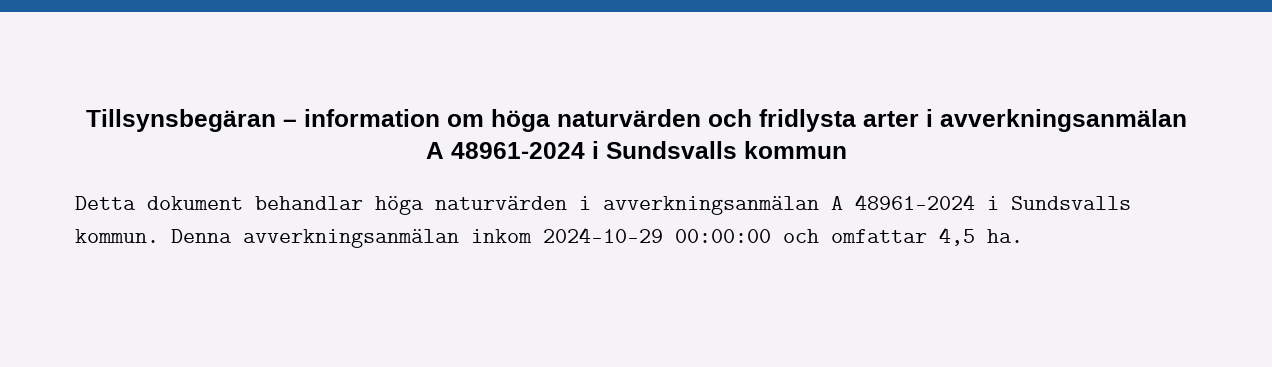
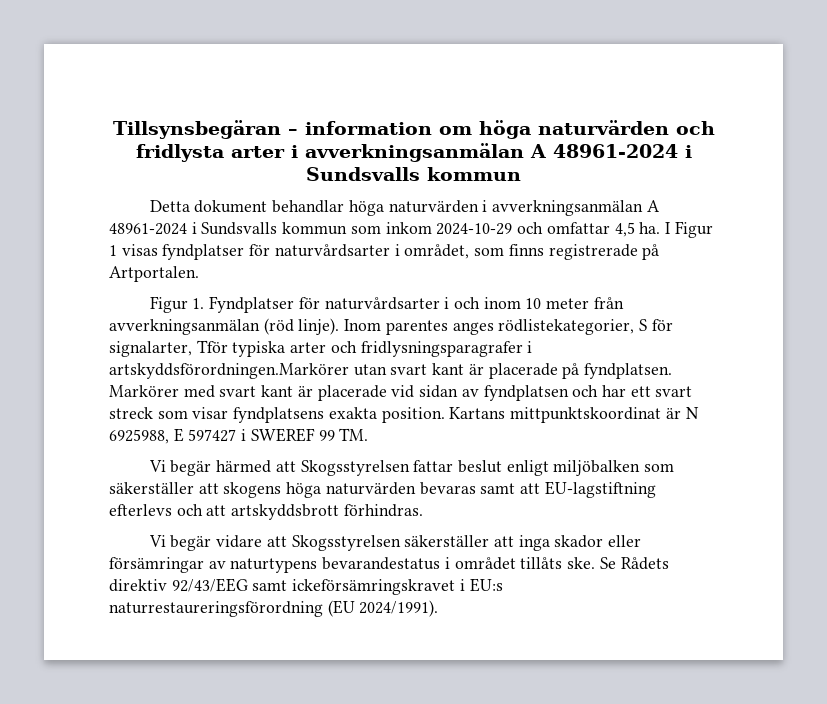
[75,229,459,248] kommun. Denna avverkningsanmälan -> [282,222,381,235] kommun som
[675,229,771,243] 00:00:00 -> (513, 229) none
(1023, 236) none -> [664,221,713,238] [109,244,660,260] [109,266,199,282] [149,296,624,313] [109,318,673,335] [109,340,533,357] [109,363,673,379] [109,385,693,401] [109,407,699,423] [109,428,369,444] [148,460,675,476] [109,481,656,498] [109,504,423,520] [148,535,642,551] [109,557,669,573] [109,578,503,595] [109,600,439,617] I Figur 1 visas fyndplatser för naturvårdsarter i området, som finns registrerade på Artportalen. // Figur 1. Fyndplatser för naturvårdsarter i och inom 10 meter från avverkningsanmälan (röd linje). Inom parentes anges rödlistekategorier, S för signalarter, Tför typiska arter och fridlysningsparagrafer i artskyddsförordningen.Markörer utan svart kant är placerade på fyndplatsen. Markörer med svart kant är placerade vid sidan av fyndplatsen och har ett svart streck som visar fyndplatsens exakta position. Kartans mittpunktskoordinat är N 6925988, E 597427 i SWEREF 99 TM. // Vi begär härmed att Skogsstyrelsen fattar beslut enligt miljöbalken som säkerställer att skogens höga naturvärden bevaras samt att EU-lagstiftning efterlevs och att artskyddsbrott förhindras. // Vi begär vidare att Skogsstyrelsen säkerställer att inga skador eller försämringar av naturtypens bevarandestatus i området tillåts ske. Se Rådets direktiv 92/43/EEG samt ickeförsämringskravet i EU:s naturrestaureringsförordning (EU 2024/1991).

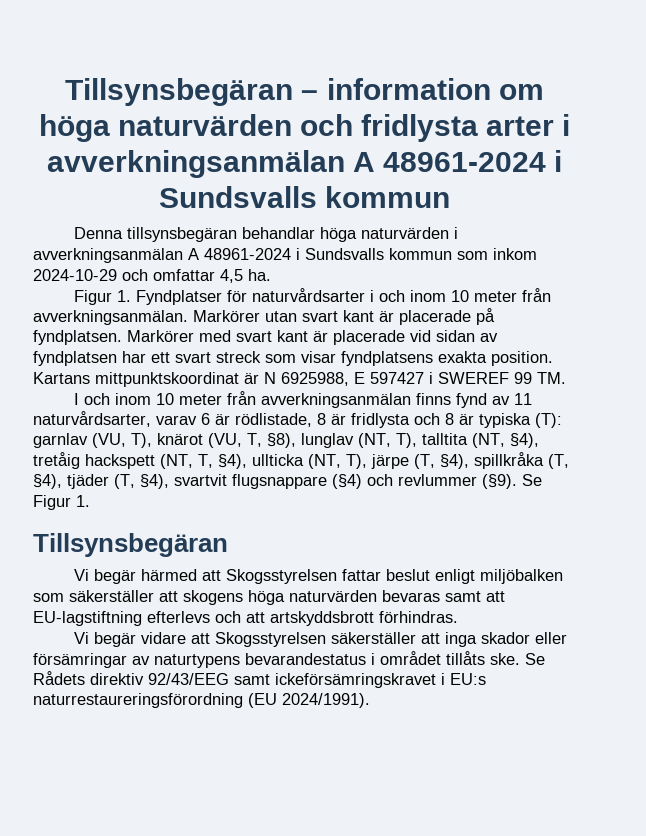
[149,200,268,213] Detta dokument -> [74,227,238,242] Denna tillsynsbegäran
[664,221,713,238] [109,244,660,260] [109,266,199,282] I Figur 1 visas fyndplatser för naturvårdsarter i området, som finns registrerade på Artportalen. -> (271, 275) none
[109,318,673,335] [109,340,533,357] [109,363,349,379] avverkningsanmälan (röd linje). Inom parentes anges rödlistekategorier, S för signalarter, Tför typiska arter och fridlysningsparagrafer i artskyddsförordningen.Markörer -> [33,310,260,325] avverkningsanmälan. Markörer
[572,385,599,397] och -> (117, 358) none
(369, 434) none -> [74,391,533,408] [33,411,562,428] [33,433,539,448] [33,452,569,469] [33,474,542,489] [33,495,90,510] [33,533,228,557] // I och inom 10 meter från avverkningsanmälan finns fynd av 11 naturvårdsarter, varav 6 är rödlistade, 8 är fridlysta och 8 är typiska (T): garnlav (VU, T), knärot (VU, T, §8), lunglav (NT, T), talltita (NT, §4), tretåig hackspett (NT, T, §4), ullticka (NT, T), järpe (T, §4), spillkråka (T, §4), tjäder (T, §4), svartvit flugsnappare (§4) och revlummer (§9). Se Figur 1. // Tillsynsbegäran

